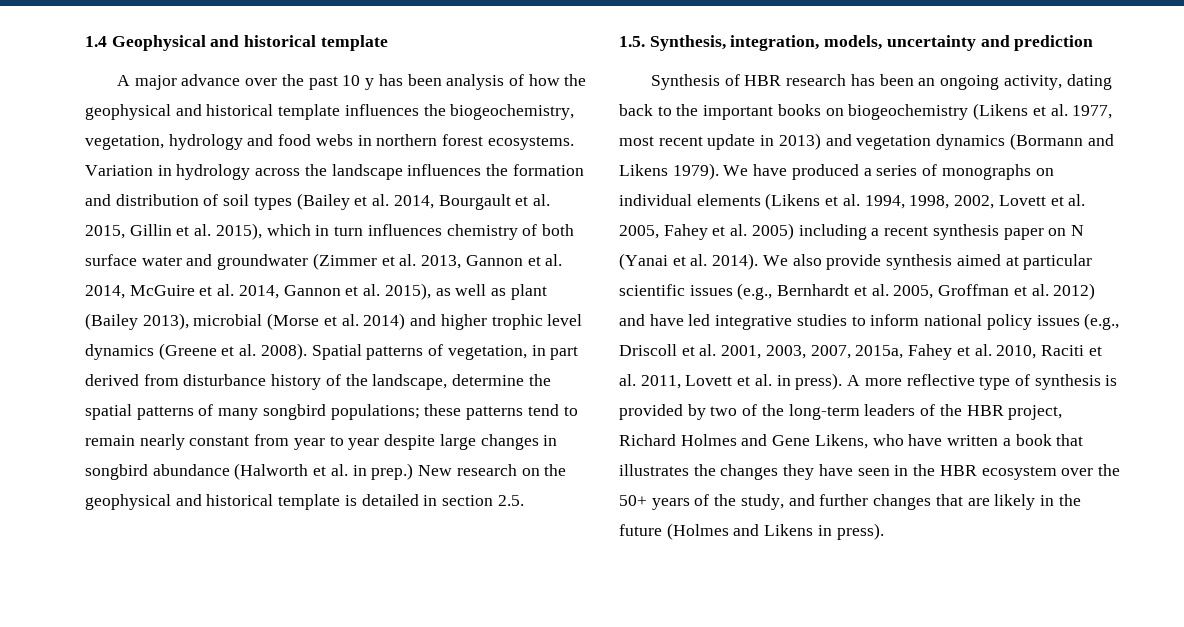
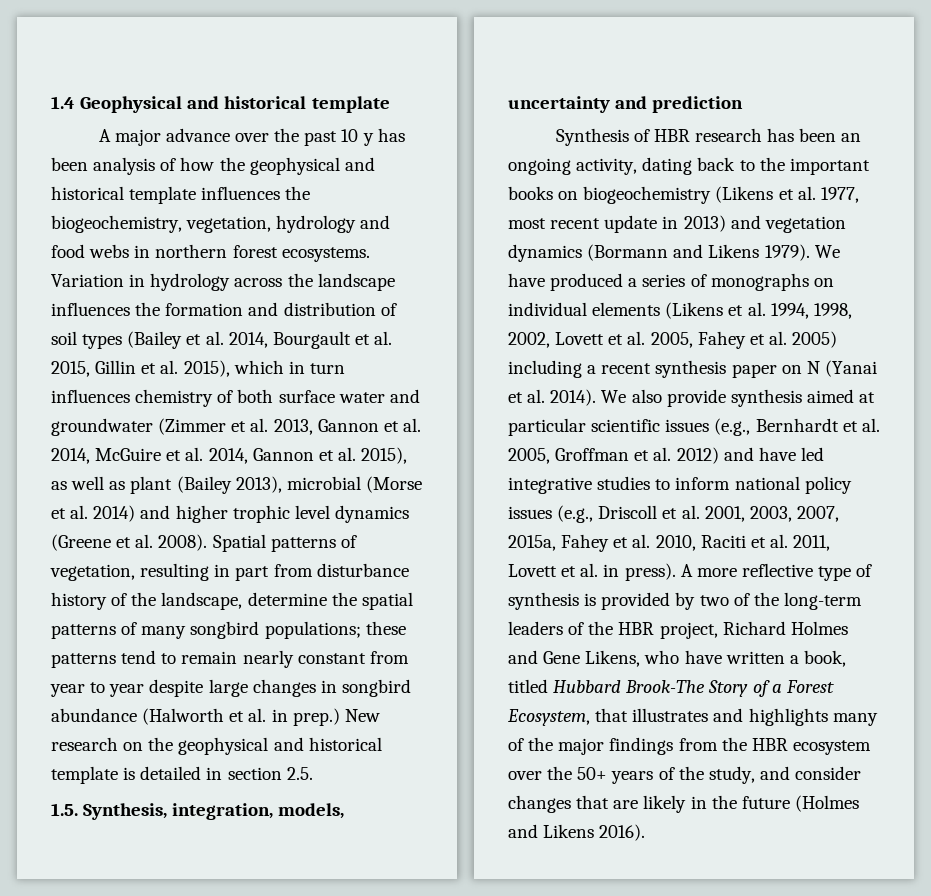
(527, 352) none -> [140,563,210,581] resulting
[85,374,139,386] derived -> (270, 573) none
[1015,434,1084,446] [619,464,909,480] book that illustrates the changes they have seen in -> [803,650,846,667] [508,679,834,697] [507,708,878,726] [508,737,718,755] book, titled Hubbard Brook-The Story of a Forest Ecosystem, that illustrates and highlights many of the major findings from
[819,494,869,506] further -> [795,766,862,780] consider
[817,523,884,540] in press). -> [599,824,646,841] 2016).

